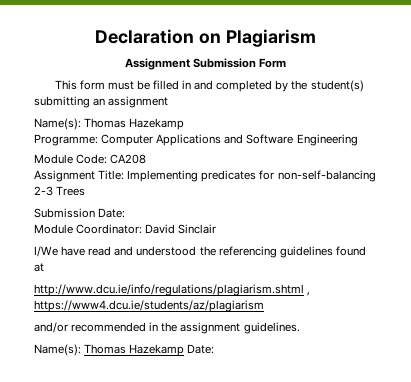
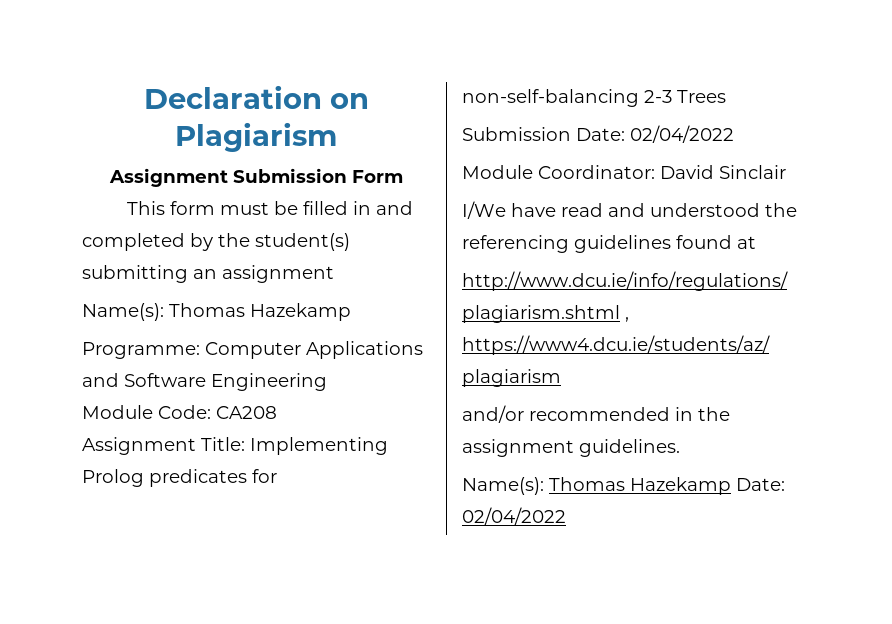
(199, 176) none -> [82,469,144,487] Prolog
(126, 213) none -> [630,125,734,143] 02/04/2022
(215, 349) none -> [462,507,566,525] 02/04/2022

